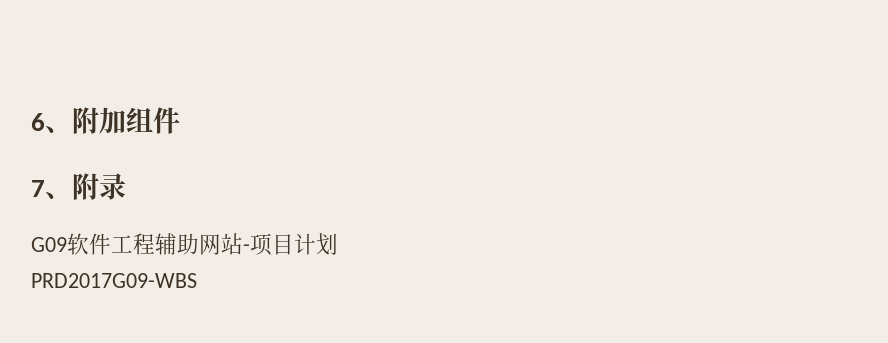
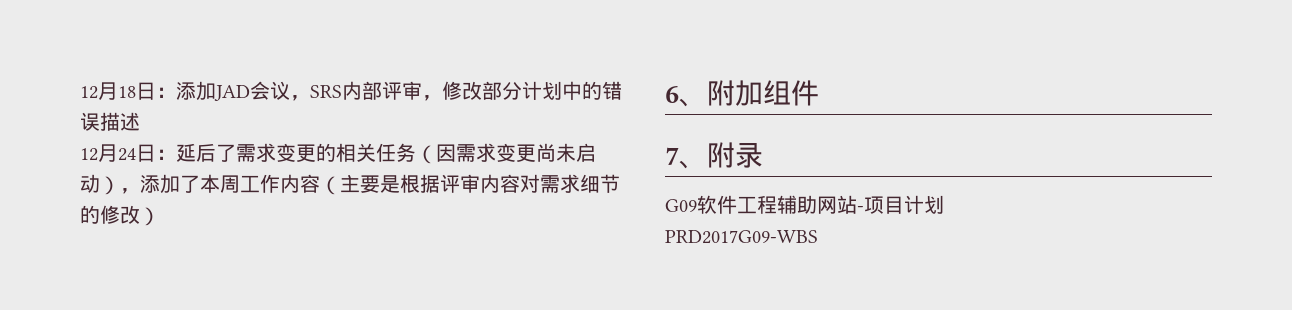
(31, 122) none -> [80,81,622,101] [80,112,140,131] [80,143,596,164] [80,174,620,195] [80,205,160,226] 12月18日：添加JAD会议，SRS内部评审，修改部分计划中的错误描述 // 12月24日：延后了需求变更的相关任务（因需求变更尚未启动），添加了本周工作内容（主要是根据评审内容对需求细节的修改） //

